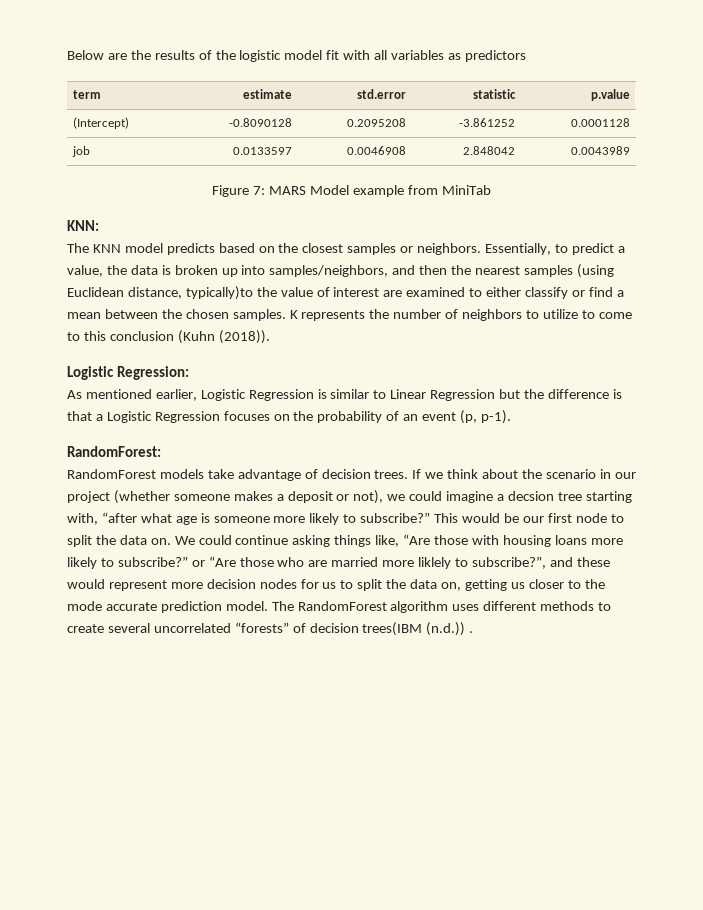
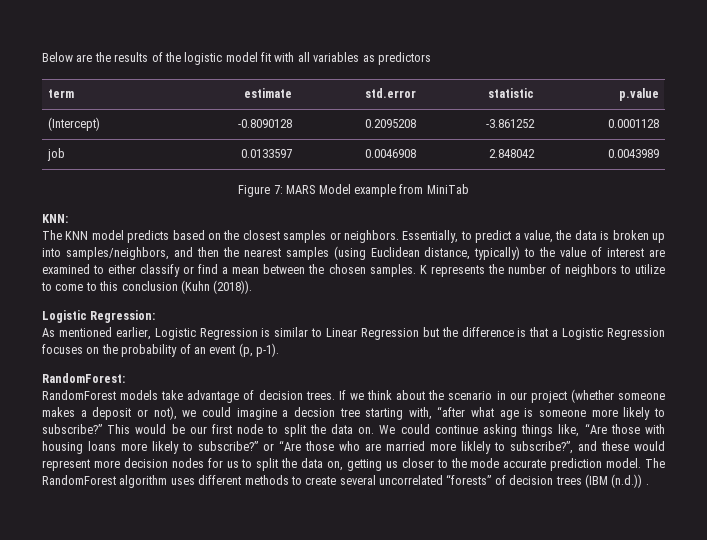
[185,286,253,300] typically)to -> [474,246,536,260] typically) to
[362,622,423,636] trees(IBM -> [555,474,608,488] trees (IBM

